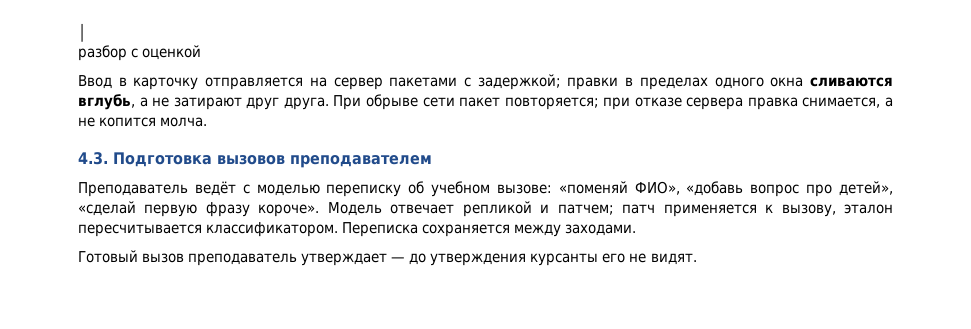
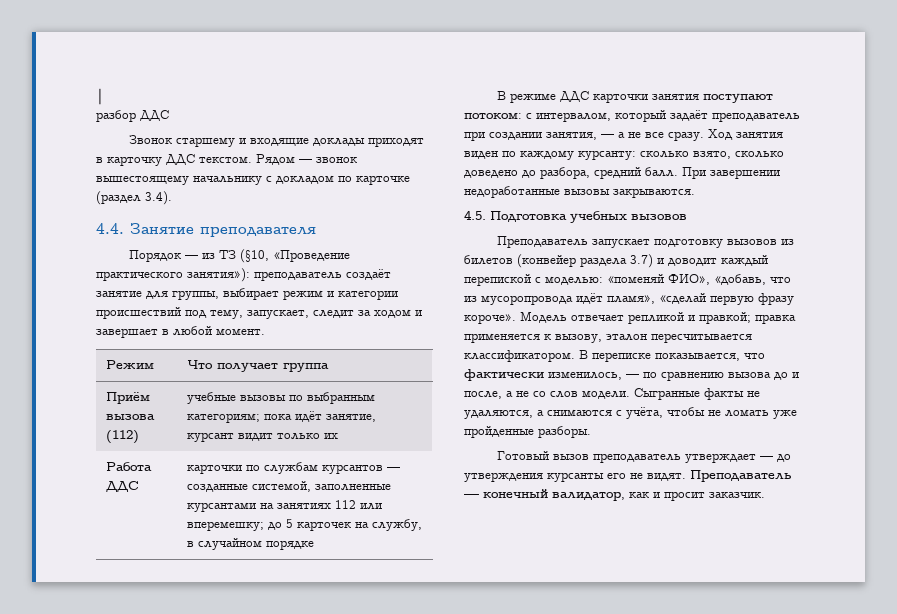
[131,45,202,60] [78,74,893,90] [78,94,893,110] [78,117,208,127] [78,152,432,168] [78,181,893,197] с оценкой // Ввод в карточку отправляется на сервер пакетами с задержкой; правки в пределах одного окна сливаются вглубь, а не затирают друг друга. При обрыве сети пакет повторяется; при отказе сервера правка снимается, а не копится молча. // 4.3. Подготовка вызовов преподавателем // Преподаватель ведёт с моделью переписку об учебном вызове: «поменяй ФИО», «добавь вопрос про детей», -> [140,110,169,121] [129,135,425,147] [96,154,357,166] [96,175,410,185] [96,191,172,205] [96,223,316,237] [129,249,351,263] [96,268,391,282] [96,288,398,300] [96,307,422,319] [96,326,265,338] [106,360,155,369] [187,360,330,372] [106,392,151,404] [106,414,156,420] [106,430,140,444] [187,392,376,404] [187,411,377,423] [187,432,339,442] [106,462,153,471] [106,481,140,492] [187,462,401,474] [187,481,392,492] [187,500,383,512] [187,519,423,531] [187,538,315,550] [497,91,774,103] [464,110,800,122] [464,129,783,141] [464,150,784,160] [464,167,780,179] [464,186,695,198] [464,210,687,223] [497,236,795,248] [464,254,768,268] [464,274,791,286] [464,293,655,305] ДДС // Звонок старшему и входящие доклады приходят в карточку ДДС текстом. Рядом — звонок вышестоящему начальнику с докладом по карточке (раздел 3.4). // 4.4. Занятие преподавателя // Порядок — из ТЗ (§10, «Проведение практического занятия»): преподаватель создаёт занятие для группы, выбирает режим и категории происшествий под тему, запускает, следит за ходом и завершает в любой момент. // Режим | Что получает группа // Приём вызова (112) | учебные вызовы по выбранным категориям; пока идёт занятие, курсант видит только их // Работа ДДС | карточки по службам курсантов — созданные системой, заполненные курсантами на занятиях 112 или вперемешку; до 5 карточек на службу, в случайном порядке // В режиме ДДС карточки занятия поступают потоком: с интервалом, который задаёт преподаватель при создании занятия, — а не все сразу. Ход занятия виден по каждому курсанту: сколько взято, сколько доведено до разбора, средний балл. При завершении недоработанные вызовы закрываются. // 4.5. Подготовка учебных вызовов // Преподаватель запускает подготовку вызовов из билетов (конвейер раздела 3.7) и доводит каждый перепиской с моделью: «поменяй ФИО», «добавь, что из мусоропровода идёт пламя»,
[557,204,656,215] патчем; патч -> [699,312,796,324] правкой; правка
[342,222,637,237] Переписка сохраняется между заходами. -> [579,350,765,362] [464,369,799,381] [464,388,760,400] [464,407,797,419] [464,426,591,438] В переписке показывается, что фактически изменилось, — по сравнению вызова до и после, а не со слов модели. Сыгранные факты не удаляются, а снимаются с учёта, чтобы не ломать уже пройденные разборы.
(697, 259) none -> [690,470,792,482] [464,489,765,501] Преподаватель — конечный валидатор, как и просит заказчик.

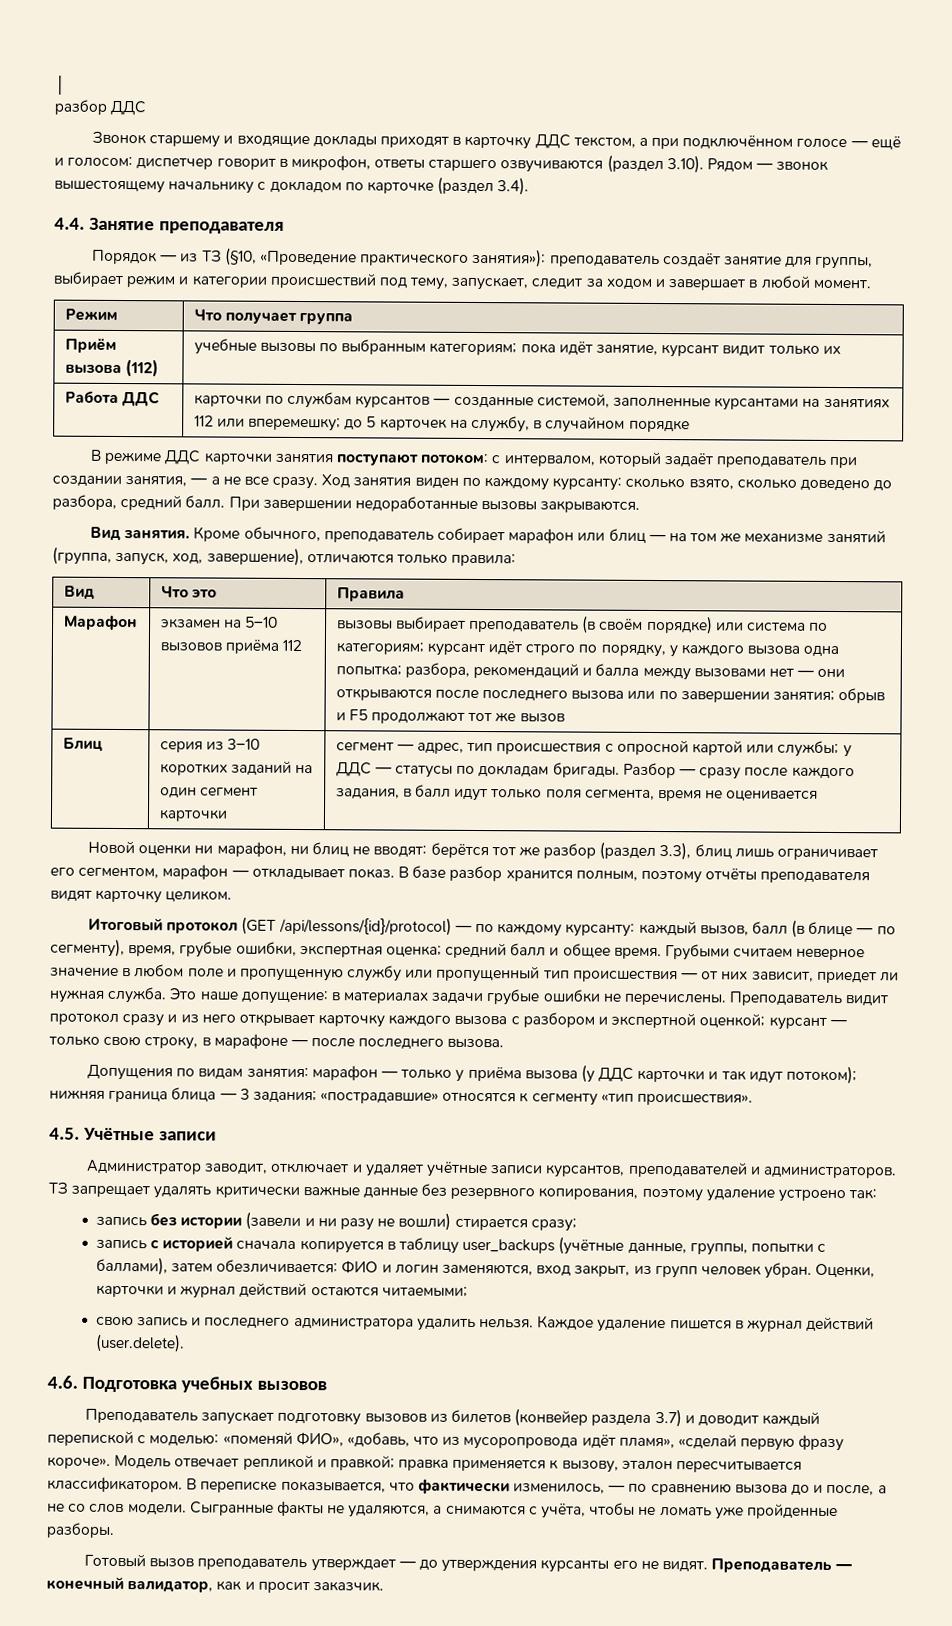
[199,156,252,163] текстом. -> [572,135,901,151] [54,154,704,174] текстом, а при подключённом голосе — ещё и голосом: диспетчер говорит в микрофон, ответы старшего озвучиваются (раздел 3.10).
[464,210,486,220] 4.5. -> [90,526,886,544] [52,546,517,567] [63,585,95,600] [160,585,217,598] [336,587,405,602] [63,614,138,631] [160,616,279,629] [159,639,303,654] [336,615,829,635] [335,641,840,658] [335,662,846,681] [335,688,886,704] [335,709,565,724] [62,737,103,752] [159,738,261,753] [159,760,314,776] [159,787,258,799] [158,809,228,822] [335,739,852,758] [335,762,855,780] [335,784,819,802] [88,840,878,861] [50,864,871,884] [50,889,233,904] [88,916,896,938] [50,938,866,961] [50,964,899,984] [49,986,889,1007] [49,1012,847,1030] [48,1033,505,1050] [87,1064,857,1085] [49,1087,754,1106] [49,1127,218,1141] [86,1159,897,1179] [48,1181,878,1203] [95,1211,577,1232] [95,1236,827,1256] [95,1256,876,1279] [95,1282,468,1299] [95,1315,875,1333] [94,1333,185,1353] [47,1375,78,1389] Вид занятия. Кроме обычного, преподаватель собирает марафон или блиц — на том же механизме занятий (группа, запуск, ход, завершение), отличаются только правила: // Вид | Что это | Правила // Марафон | экзамен на 5–10 вызовов приёма 112 | вызовы выбирает преподаватель (в своём порядке) или система по категориям; курсант идёт строго по порядку, у каждого вызова одна попытка; разбора, рекомендаций и балла между вызовами нет — они открываются после последнего вызова или по завершении занятия; обрыв и F5 продолжают тот же вызов // Блиц | серия из 3–10 коротких заданий на один сегмент карточки | сегмент — адрес, тип происшествия с опросной картой или службы; у ДДС — статусы по докладам бригады. Разбор — сразу после каждого задания, в балл идут только поля сегмента, время не оценивается // Новой оценки ни марафон, ни блиц не вводят: берётся тот же разбор (раздел 3.3), блиц лишь ограничивает его сегментом, марафон — откладывает показ. В базе разбор хранится полным, поэтому отчёты преподавателя видят карточку целиком. // Итоговый протокол (GET /api/lessons/{id}/protocol) — по каждому курсанту: каждый вызов, балл (в блице — по сегменту), время, грубые ошибки, экспертная оценка; средний балл и общее время. Грубыми считаем неверное значение в любом поле и пропущенную службу или пропущенный тип происшествия — от них зависит, приедет ли нужная служба. Это наше допущение: в материалах задачи грубые ошибки не перечислены. Преподаватель видит протокол сразу и из него открывает карточку каждого вызова с разбором и экспертной оценкой; курсант — только свою строку, в марафоне — после последнего вызова. // Допущения по видам занятия: марафон — только у приёма вызова (у ДДС карточки и так идут потоком); нижняя граница блица — 3 задания; «пострадавшие» относятся к сегменту «тип происшествия». // 4.5. Учётные записи // Администратор заводит, отключает и удаляет учётные записи курсантов, преподавателей и администраторов. ТЗ запрещает удалять критически важные данные без резервного копирования, поэтому удаление устроено так: // запись без истории (завели и ни разу не вошли) стирается сразу; // запись с историей сначала копируется в таблицу user_backups (учётные данные, группы, попытки с баллами), затем обезличивается: ФИО и логин заменяются, вход закрыт, из групп человек убран. Оценки, карточки и журнал действий остаются читаемыми; // свою запись и последнего администратора удалить нельзя. Каждое удаление пишется в журнал действий (user.delete). // 4.6.

